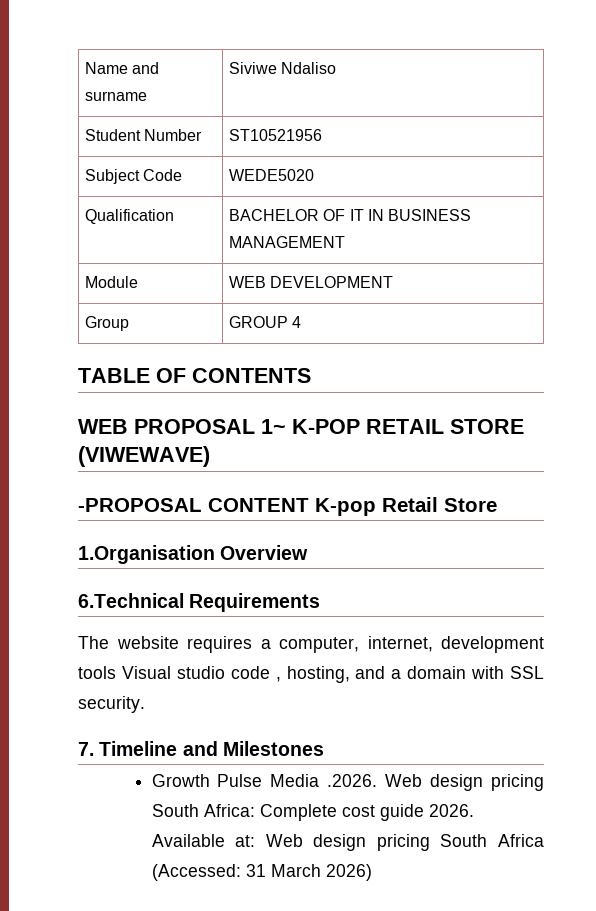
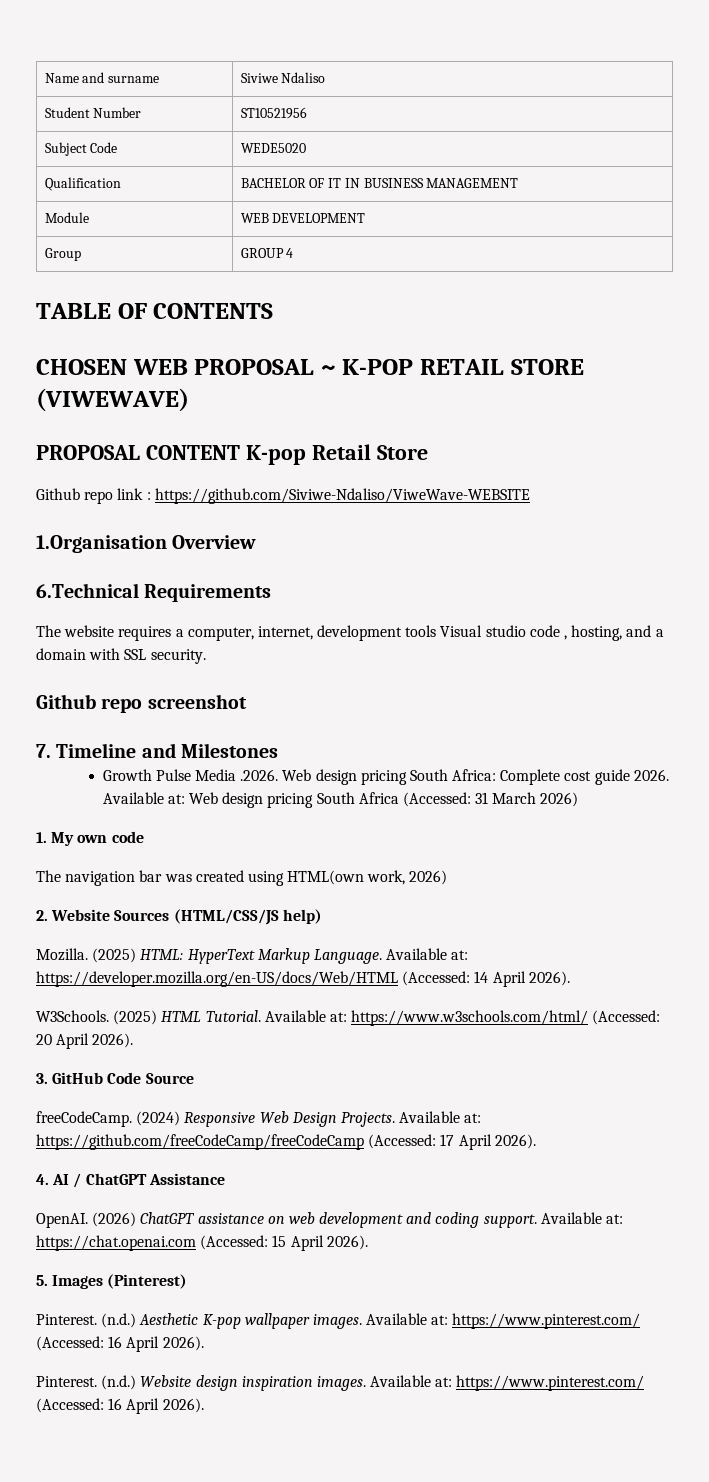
(311, 375) none -> [36,359,127,375] CHOSEN
[261,419,286,434] 1~ -> [320,365,336,375] ~
[78,498,202,512] -PROPOSAL -> [36,445,140,460] PROPOSAL
(497, 505) none -> [36,488,530,504] // Github repo link : https://github.com/Siviwe-Ndaliso/ViweWave-WEBSITE
(145, 704) none -> [36,694,247,713] // Github repo screenshot
(372, 872) none -> [36,831,144,846] [36,870,448,886] [36,909,322,925] [36,948,469,964] [36,971,570,987] [36,1010,661,1026] [36,1033,134,1049] [36,1072,194,1084] [36,1111,482,1127] [36,1134,536,1150] [36,1173,225,1188] [36,1212,624,1228] [36,1235,368,1251] [36,1274,188,1289] [36,1313,641,1329] [36,1336,204,1352] [36,1375,645,1391] [36,1398,204,1414] // 1. My own code // The navigation bar was created using HTML(own work, 2026) // 2. Website Sources (HTML/CSS/JS help) // Mozilla. (2025) HTML: HyperText Markup Language. Available at: https://developer.mozilla.org/en-US/docs/Web/HTML (Accessed: 14 April 2026). // W3Schools. (2025) HTML Tutorial. Available at: https://www.w3schools.com/html/ (Accessed: 20 April 2026). // 3. GitHub Code Source // freeCodeCamp. (2024) Responsive Web Design Projects. Available at: https://github.com/freeCodeCamp/freeCodeCamp (Accessed: 17 April 2026). // 4. AI / ChatGPT Assistance // OpenAI. (2026) ChatGPT assistance on web development and coding support. Available at: https://chat.openai.com (Accessed: 15 April 2026). // 5. Images (Pinterest) // Pinterest. (n.d.) Aesthetic K-pop wallpaper images. Available at: https://www.pinterest.com/ (Accessed: 16 April 2026). // Pinterest. (n.d.) Website design inspiration images. Available at: https://www.pinterest.com/ (Accessed: 16 April 2026).

